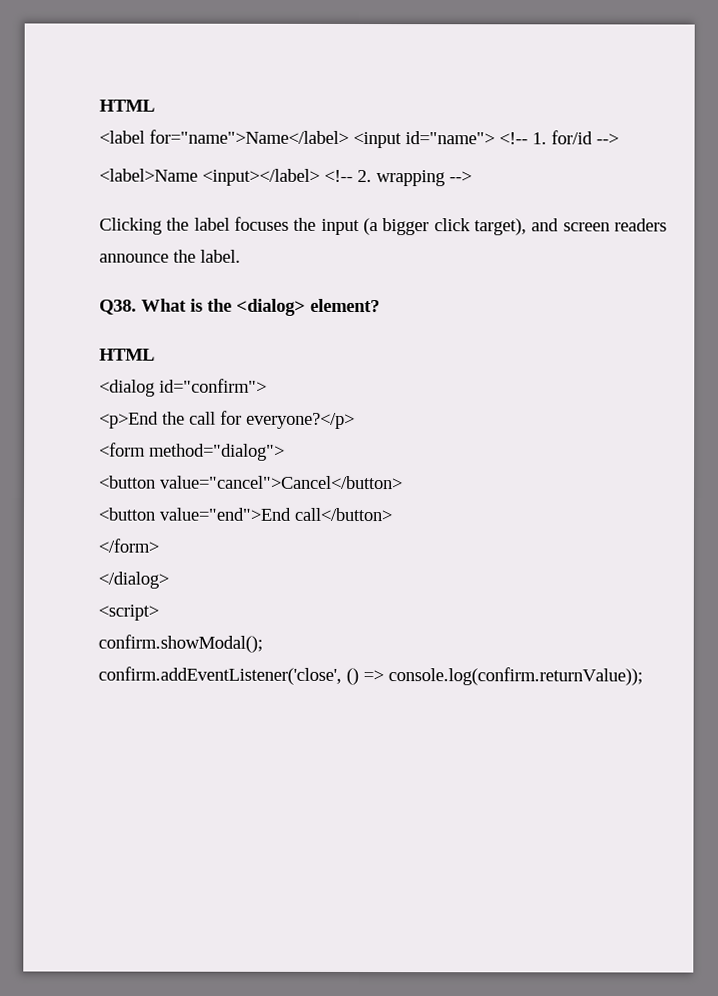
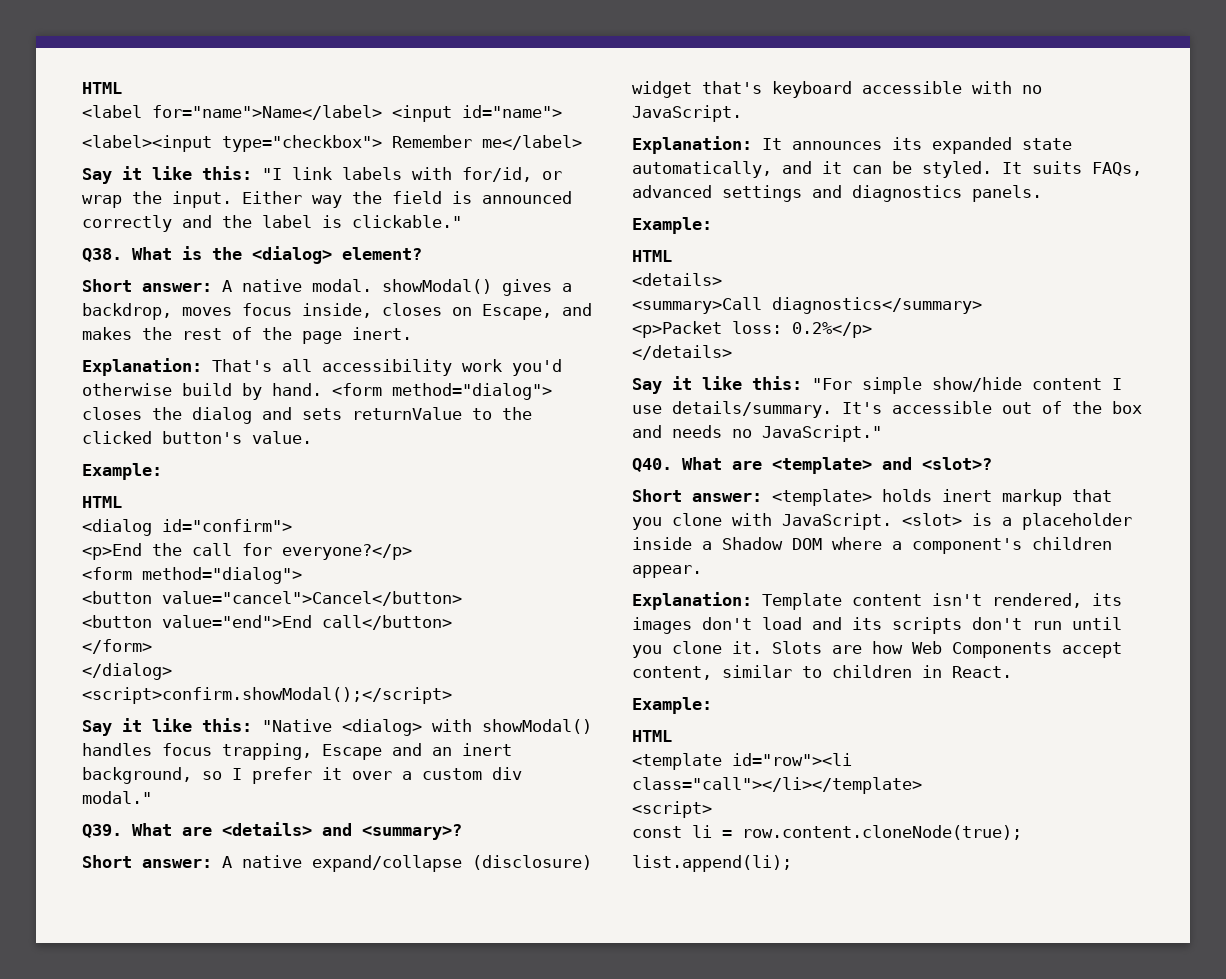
[499,130,619,145] [99,168,472,187] [99,216,667,236] [99,249,241,263] <!-- 1. for/id --> // <label>Name <input></label> <!-- 2. wrapping --> // Clicking the label focuses the input (a bigger click target), and screen readers announce the label. -> [82,135,582,152] [82,166,562,184] [82,191,572,208] [82,215,462,232] // <label><input type="checkbox"> Remember me</label> // Say it like this: "I link labels with for/id, or wrap the input. Either way the field is announced correctly and the label is clickable."
(380, 305) none -> [82,279,572,296] [82,303,592,320] [82,327,412,344] [82,358,562,376] [82,383,552,400] [82,407,532,424] [82,431,312,444] [82,463,162,480] // Short answer: A native modal. showModal() gives a backdrop, moves focus inside, closes on Escape, and makes the rest of the page inert. // Explanation: That's all accessibility work you'd otherwise build by hand. <form method="dialog"> closes the dialog and sets returnValue to the clicked button's value. // Example:
[98,604,159,621] [98,634,263,653] [98,666,643,686] <script> // confirm.showModal(); // confirm.addEventListener('close', () => console.log(confirm.returnValue)); -> [82,687,452,704] [82,718,592,736] [82,743,512,760] [82,767,522,784] [82,791,152,804] [82,822,462,840] [82,855,592,872] [632,81,1042,98] [632,105,742,122] [632,136,1072,154] [632,161,1142,178] [632,185,1042,202] [632,217,712,234] [632,250,672,262] [632,273,722,286] [632,297,982,314] [632,321,872,338] [632,345,732,360] [632,376,1122,394] [632,401,1142,418] [632,425,882,442] [632,457,992,474] [632,489,1112,506] [632,513,1132,530] [632,537,1112,554] [632,565,702,578] [632,592,1122,610] [632,617,1122,634] [632,641,1122,658] [632,665,1012,680] [632,697,712,714] [632,730,672,742] [632,753,852,770] [632,777,922,794] [632,801,712,818] [632,825,1022,840] [632,855,792,872] <script>confirm.showModal();</script> // Say it like this: "Native <dialog> with showModal() handles focus trapping, Escape and an inert background, so I prefer it over a custom div modal." // Q39. What are <details> and <summary>? // Short answer: A native expand/collapse (disclosure) widget that's keyboard accessible with no JavaScript. // Explanation: It announces its expanded state automatically, and it can be styled. It suits FAQs, advanced settings and diagnostics panels. // Example: // HTML // <details> // <summary>Call diagnostics</summary> // <p>Packet loss: 0.2%</p> // </details> // Say it like this: "For simple show/hide content I use details/summary. It's accessible out of the box and needs no JavaScript." // Q40. What are <template> and <slot>? // Short answer: <template> holds inert markup that you clone with JavaScript. <slot> is a placeholder inside a Shadow DOM where a component's children appear. // Explanation: Template content isn't rendered, its images don't load and its scripts don't run until you clone it. Slots are how Web Components accept content, similar to children in React. // Example: // HTML // <template id="row"><li class="call"></li></template> // <script> // const li = row.content.cloneNode(true); // list.append(li);

